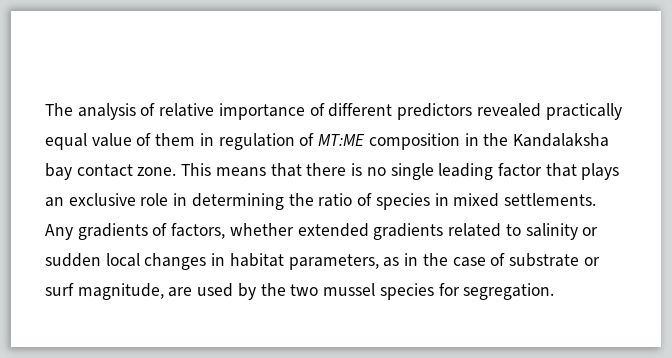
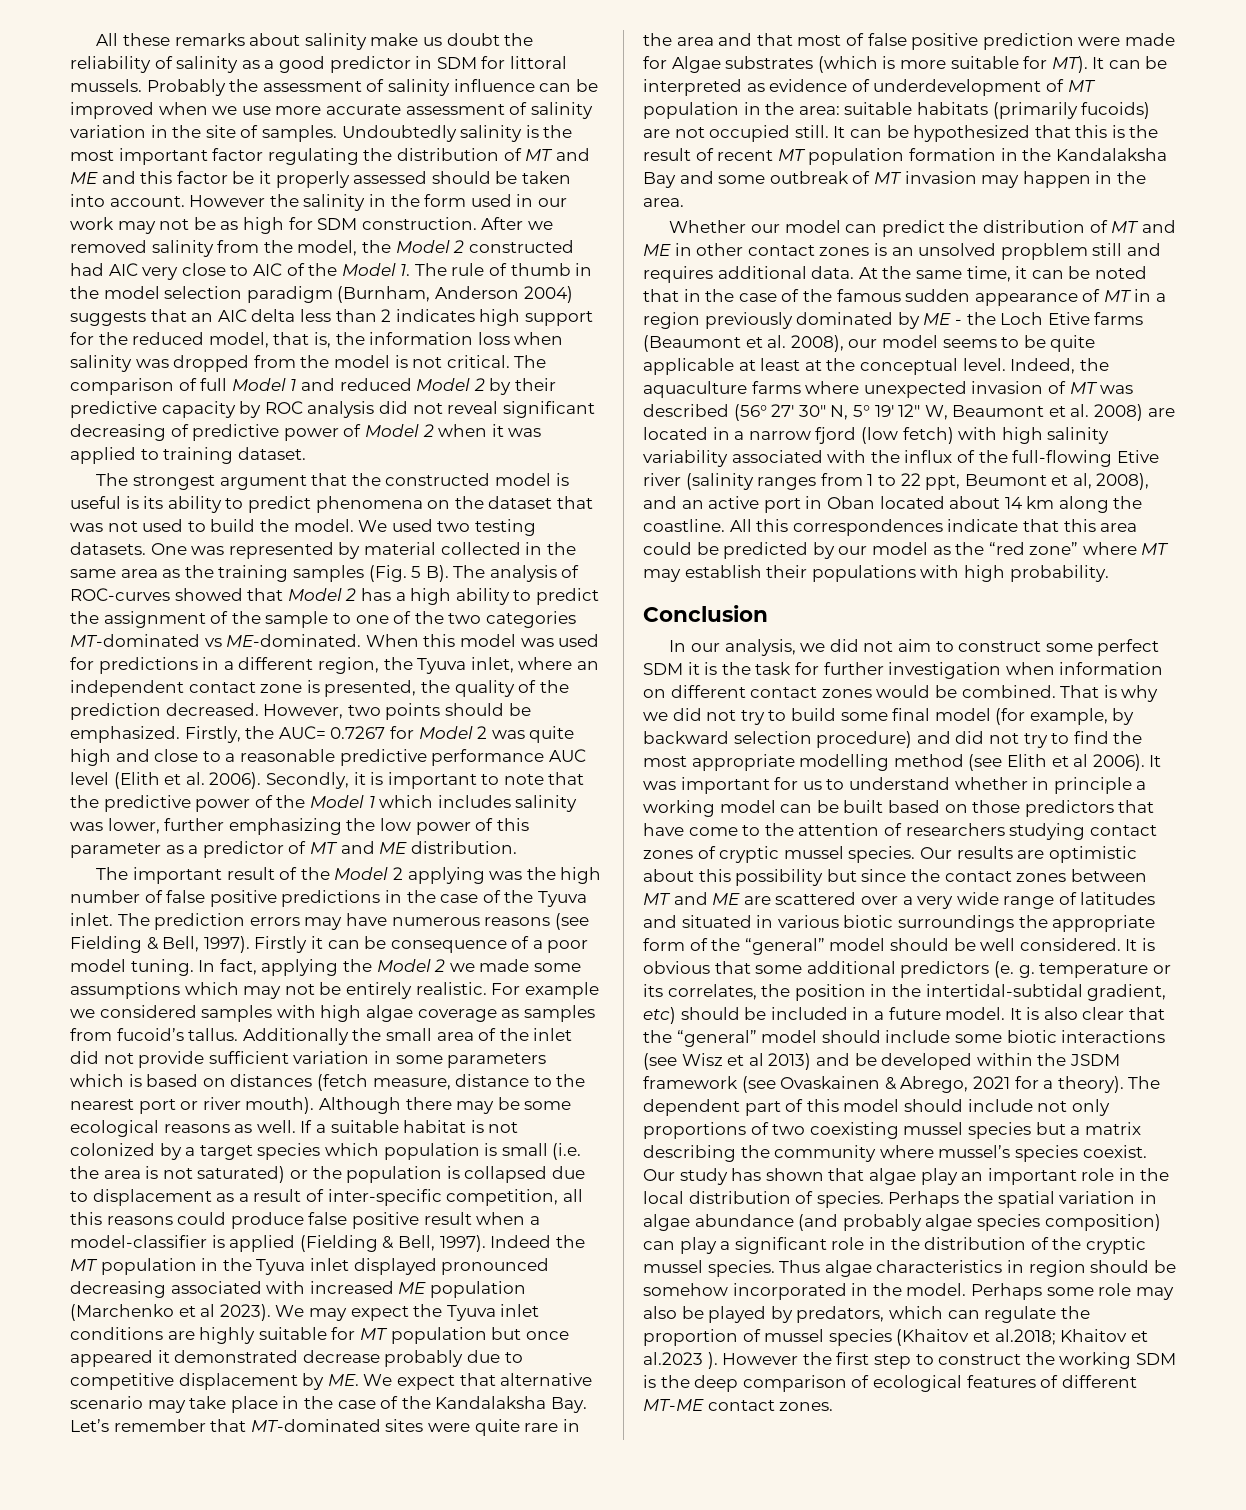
[45,103,622,120] [45,133,609,150] [45,163,620,180] [45,193,596,210] [45,223,599,240] [45,253,600,270] [45,283,555,300] The analysis of relative importance of different predictors revealed practically equal value of them in regulation of MT:ME composition in the Kandalaksha bay contact zone. This means that there is no single leading factor that plays an exclusive role in determining the ratio of species in mixed settlements. Any gradients of factors, whether extended gradients related to salinity or sudden local changes in habitat parameters, as in the case of substrate or surf magnitude, are used by the two mussel species for segregation. -> [96,33,534,50] [70,56,567,73] [70,79,598,96] [70,102,593,119] [70,125,573,142] [70,148,590,165] [70,171,571,188] [70,194,567,211] [70,217,553,234] [70,240,574,257] [70,263,593,280] [70,286,573,303] [70,309,593,326] [70,332,564,348] [70,355,547,372] [70,378,556,395] [70,401,595,418] [70,424,542,441] [70,447,306,464] [96,473,569,490] [70,496,593,513] [70,519,536,536] [70,542,576,559] [70,565,580,582] [70,588,599,605] [70,611,576,628] [70,634,600,647] [70,657,599,674] [70,680,569,697] [70,703,531,720] [70,726,575,743] [70,749,586,766] [70,772,585,789] [70,795,578,812] [70,818,529,835] [70,841,517,858] [96,867,602,884] [70,890,587,907] [70,913,589,930] [70,936,589,953] [70,959,581,976] [70,982,599,999] [70,1005,595,1022] [70,1028,573,1045] [70,1051,547,1068] [70,1074,586,1091] [70,1097,572,1114] [70,1120,519,1137] [70,1143,582,1160] [70,1166,585,1183] [70,1189,583,1206] [70,1212,540,1229] [70,1235,585,1252] [70,1258,550,1275] [70,1281,526,1298] [70,1304,540,1321] [70,1327,569,1344] [70,1350,523,1367] [70,1373,593,1390] [70,1396,587,1413] [70,1419,580,1436] [643,33,1175,50] [643,56,1168,73] [643,79,1096,96] [643,102,1151,119] [643,125,1159,142] [643,148,1167,165] [643,171,1146,188] [643,198,684,207] [669,220,1176,237] [643,243,1161,260] [643,266,1147,283] [643,289,1167,306] [643,312,1144,329] [643,335,1096,352] [643,358,1109,375] [643,381,1134,398] [643,404,1175,421] [643,427,1110,444] [643,450,1159,467] [643,473,1150,490] [643,496,1143,513] [643,519,1138,536] [643,542,1170,559] [643,565,1109,582] [643,605,768,622] [669,639,1160,656] [643,662,1164,679] [643,685,1159,702] [643,708,1135,725] [643,731,1143,748] [643,754,1162,771] [643,777,1147,794] [643,800,1155,817] [643,823,1157,840] [643,846,1137,863] [643,869,1147,886] [643,892,1156,909] [643,915,1156,932] [643,938,1155,955] [643,961,1171,978] [643,984,1167,1001] [643,1007,1166,1024] [643,1030,1166,1047] [643,1053,1120,1070] [643,1076,1161,1093] [643,1099,1110,1116] [643,1122,1141,1139] [643,1145,1147,1162] [643,1168,1170,1185] [643,1191,1157,1208] [643,1214,1161,1231] [643,1237,1146,1254] [643,1260,1176,1277] [643,1283,1174,1300] [643,1306,1090,1323] [643,1329,1148,1346] [643,1352,1176,1369] [643,1375,1137,1392] [643,1399,834,1411] All these remarks about salinity make us doubt the reliability of salinity as a good predictor in SDM for littoral mussels. Probably the assessment of salinity influence can be improved when we use more accurate assessment of salinity variation in the site of samples. Undoubtedly salinity is the most important factor regulating the distribution of MT and ME and this factor be it properly assessed should be taken into account. However the salinity in the form used in our work may not be as high for SDM construction. After we removed salinity from the model, the Model 2 constructed had AIC very close to AIC of the Model 1. The rule of thumb in the model selection paradigm (Burnham, Anderson 2004) suggests that an AIC delta less than 2 indicates high support for the reduced model, that is, the information loss when salinity was dropped from the model is not critical. The comparison of full Model 1 and reduced Model 2 by their predictive capacity by ROC analysis did not reveal significant decreasing of predictive power of Model 2 when it was applied to training dataset. // The strongest argument that the constructed model is useful is its ability to predict phenomena on the dataset that was not used to build the model. We used two testing datasets. One was represented by material collected in the same area as the training samples (Fig. 5 B). The analysis of ROC-curves showed that Model 2 has a high ability to predict the assignment of the sample to one of the two categories MT-dominated vs ME-dominated. When this model was used for predictions in a different region, the Tyuva inlet, where an independent contact zone is presented, the quality of the prediction decreased. However, two points should be emphasized. Firstly, the AUC= 0.7267 for Model 2 was quite high and close to a reasonable predictive performance AUC level (Elith et al. 2006). Secondly, it is important to note that the predictive power of the Model 1 which includes salinity was lower, further emphasizing the low power of this parameter as a predictor of MT and ME distribution. // The important result of the Model 2 applying was the high number of false positive predictions in the case of the Tyuva inlet. The prediction errors may have numerous reasons (see Fielding & Bell, 1997). Firstly it can be consequence of a poor model tuning. In fact, applying the Model 2 we made some assumptions which may not be entirely realistic. For example we considered samples with high algae coverage as samples from fucoid’s tallus. Additionally the small area of the inlet did not provide sufficient variation in some parameters which is based on distances (fetch measure, distance to the nearest port or river mouth). Although there may be some ecological reasons as well. If a suitable habitat is not colonized by a target species which population is small (i.e. the area is not saturated) or the population is collapsed due to displacement as a result of inter-specific competition, all this reasons could produce false positive result when a model-classifier is applied (Fielding & Bell, 1997). Indeed the MT population in the Tyuva inlet displayed pronounced decreasing associated with increased ME population (Marchenko et al 2023). We may expect the Tyuva inlet conditions are highly suitable for MT population but once appeared it demonstrated decrease probably due to competitive displacement by ME. We expect that alternative scenario may take place in the case of the Kandalaksha Bay. Let’s remember that MT-dominated sites were quite rare in the area and that most of false positive prediction were made for Algae substrates (which is more suitable for MT). It can be interpreted as evidence of underdevelopment of MT population in the area: suitable habitats (primarily fucoids) are not occupied still. It can be hypothesized that this is the result of recent MT population formation in the Kandalaksha Bay and some outbreak of MT invasion may happen in the area. // Whether our model can predict the distribution of MT and ME in other contact zones is an unsolved propblem still and requires additional data. At the same time, it can be noted that in the case of the famous sudden appearance of MT in a region previously dominated by ME - the Loch Etive farms (Beaumont et al. 2008), our model seems to be quite applicable at least at the conceptual level. Indeed, the aquaculture farms where unexpected invasion of MT was described (56° 27′ 30″ N, 5° 19′ 12″ W, Beaumont et al. 2008) are located in a narrow fjord (low fetch) with high salinity variability associated with the influx of the full-flowing Etive river (salinity ranges from 1 to 22 ppt, Beumont et al, 2008), and an active port in Oban located about 14 km along the coastline. All this correspondences indicate that this area could be predicted by our model as the “red zone” where MT may establish their populations with high probability. // Conclusion // In our analysis, we did not aim to construct some perfect SDM it is the task for further investigation when information on different contact zones would be combined. That is why we did not try to build some final model (for example, by backward selection procedure) and did not try to find the most appropriate modelling method (see Elith et al 2006). It was important for us to understand whether in principle a working model can be built based on those predictors that have come to the attention of researchers studying contact zones of cryptic mussel species. Our results are optimistic about this possibility but since the contact zones between MT and ME are scattered over a very wide range of latitudes and situated in various biotic surroundings the appropriate form of the “general” model should be well considered. It is obvious that some additional predictors (e. g. temperature or its correlates, the position in the intertidal-subtidal gradient, etc) should be included in a future model. It is also clear that the “general” model should include some biotic interactions (see Wisz et al 2013) and be developed within the JSDM framework (see Ovaskainen & Abrego, 2021 for a theory). The dependent part of this model should include not only proportions of two coexisting mussel species but a matrix describing the community where mussel’s species coexist. Our study has shown that algae play an important role in the local distribution of species. Perhaps the spatial variation in algae abundance (and probably algae species composition) can play a significant role in the distribution of the cryptic mussel species. Thus algae characteristics in region should be somehow incorporated in the model. Perhaps some role may also be played by predators, which can regulate the proportion of mussel species (Khaitov et al.2018; Khaitov et al.2023 ). However the first step to construct the working SDM is the deep comparison of ecological features of different MT-ME contact zones.

